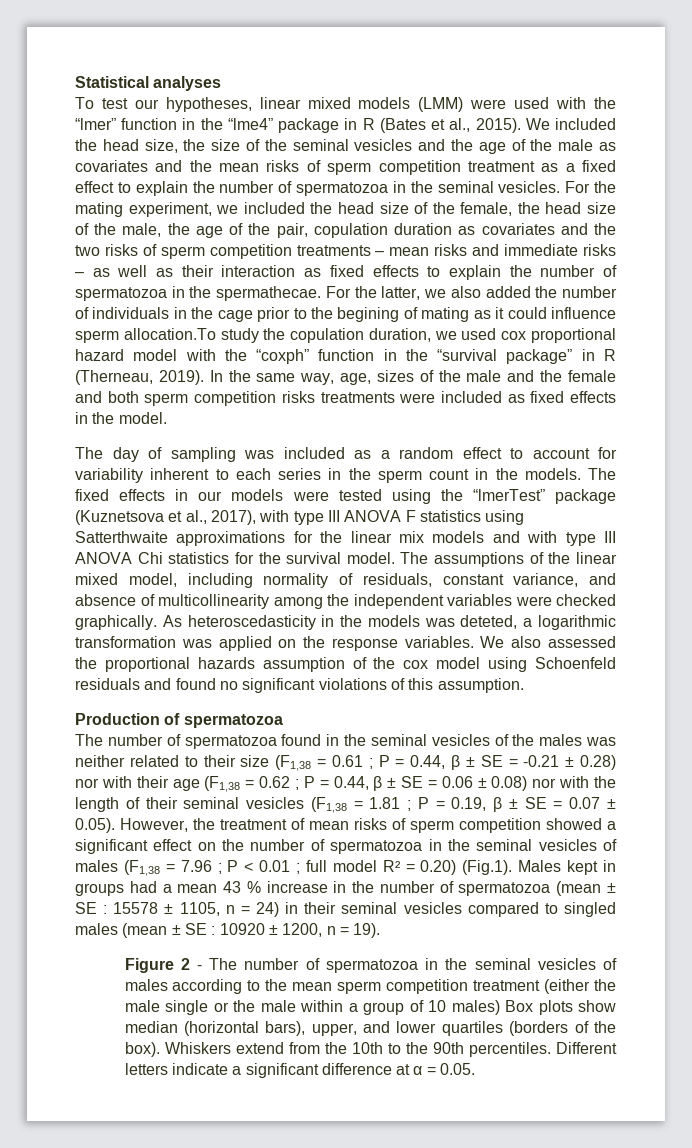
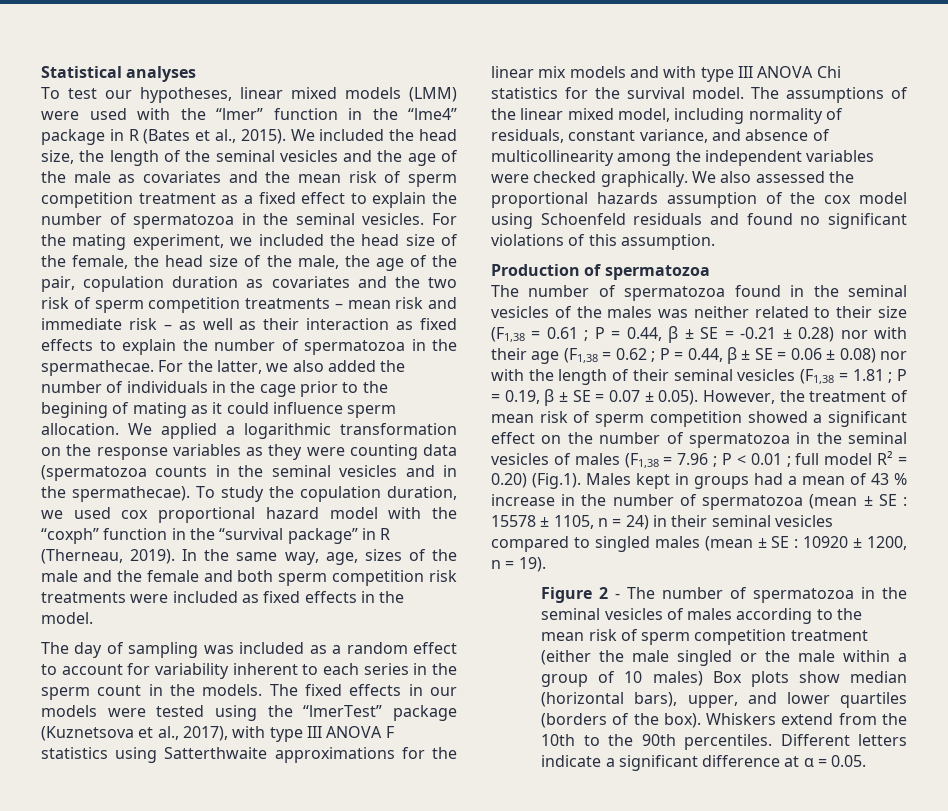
[211,139,241,151] size -> [109,150,159,166] length
[266,160,300,172] risks -> [348,171,377,183] risk
[104,244,138,256] risks -> [41,297,69,309] risk
[434,244,468,256] risks -> [395,297,424,309] risk
[583,244,617,256] risks -> [128,318,157,330] risk
[123,328,216,340] allocation.To -> [41,423,457,439] [41,444,457,460] [41,465,457,481] [41,486,215,502] allocation. We applied a logarithmic transformation on the response variables as they were counting data (spermatozoa counts in the seminal vesicles and in the spermathecae). To
[281,391,315,403] risks -> [429,570,457,582] risk
[162,615,616,630] [75,636,474,651] As heteroscedasticity in the models was deteted, a logarithmic transformation was applied on the response variables. -> (688, 179) none
[354,818,387,830] risks -> [539,411,568,423] risk
(218, 888) none -> [850,473,867,485] of
(333, 986) none -> [588,629,638,641] risk of
[165,1000,209,1015] single -> [677,650,733,666] singled

